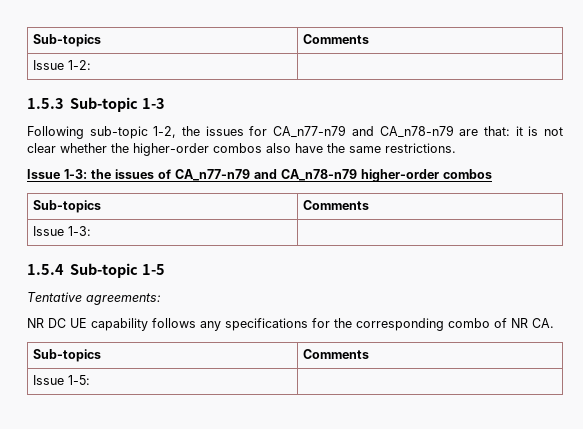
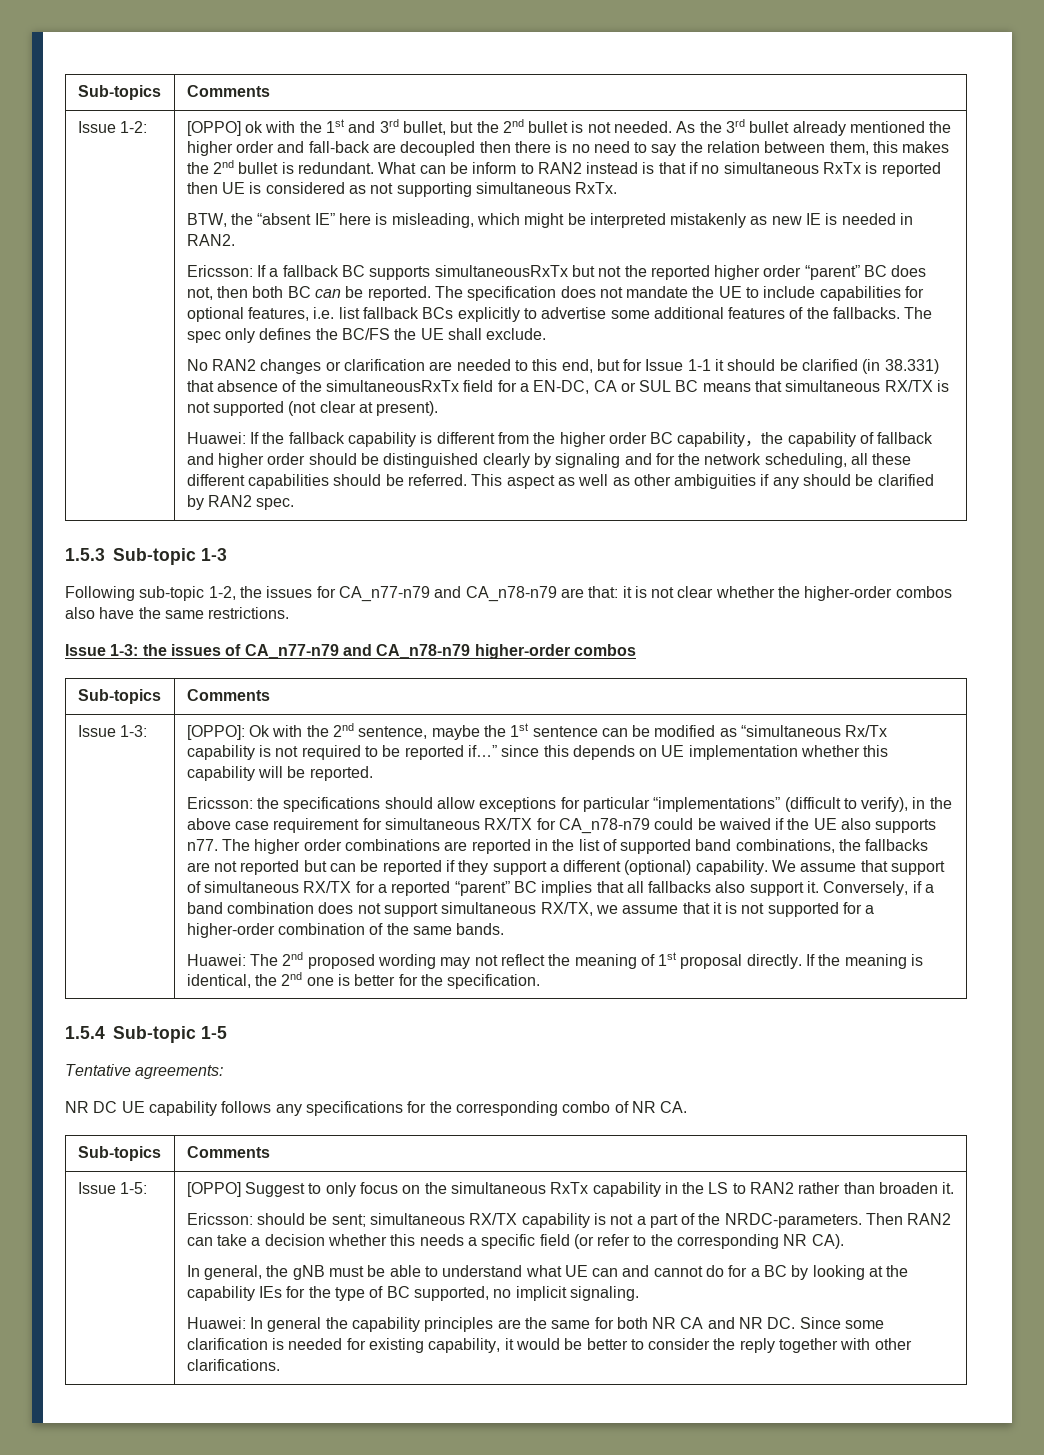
(91, 65) none -> [186,119,952,136] [186,141,950,156] [186,160,941,177] [186,182,618,197] [186,213,914,228] [186,234,235,246] [186,265,927,280] [186,286,925,301] [186,307,933,322] [186,328,547,343] [186,359,939,374] [186,380,950,394] [186,401,439,416] [186,432,934,447] [186,453,912,468] [186,474,934,489] [186,495,295,510] [OPPO] ok with the 1st and 3rd bullet, but the 2nd bullet is not needed. As the 3rd bullet already mentioned the higher order and fall-back are decoupled then there is no need to say the relation between them, this makes the 2nd bullet is redundant. What can be inform to RAN2 instead is that if no simultaneous RxTx is reported then UE is considered as not supporting simultaneous RxTx. // BTW, the “absent IE” here is misleading, which might be interpreted mistakenly as new IE is needed in RAN2. // Ericsson: If a fallback BC supports simultaneousRxTx but not the reported higher order “parent” BC does not, then both BC can be reported. The specification does not mandate the UE to include capabilities for optional features, i.e. list fallback BCs explicitly to advertise some additional features of the fallbacks. The spec only defines the BC/FS the UE shall exclude. // No RAN2 changes or clarification are needed to this end, but for Issue 1-1 it should be clarified (in 38.331) that absence of the simultaneousRxTx field for a EN-DC, CA or SUL BC means that simultaneous RX/TX is not supported (not clear at present). // Huawei: If the fallback capability is different from the higher order BC capability，the capability of fallback and higher order should be distinguished clearly by signaling and for the network scheduling, all these different capabilities should be referred. This aspect as well as other ambiguities if any should be clarified by RAN2 spec.
(91, 231) none -> [186,723,888,740] [186,745,889,760] [186,766,373,781] [186,797,952,812] [186,818,937,834] [186,839,929,854] [186,860,946,875] [186,881,935,896] [186,902,875,917] [186,923,505,938] [186,952,924,969] [186,972,541,989] [OPPO]: Ok with the 2nd sentence, maybe the 1st sentence can be modified as “simultaneous Rx/Tx capability is not required to be reported if…” since this depends on UE implementation whether this capability will be reported. // Ericsson: the specifications should allow exceptions for particular “implementations” (difficult to verify), in the above case requirement for simultaneous RX/TX for CA_n78-n79 could be waived if the UE also supports n77. The higher order combinations are reported in the list of supported band combinations, the fallbacks are not reported but can be reported if they support a different (optional) capability. We assume that support of simultaneous RX/TX for a reported “parent” BC implies that all fallbacks also support it. Conversely, if a band combination does not support simultaneous RX/TX, we assume that it is not supported for a higher-order combination of the same bands. // Huawei: The 2nd proposed wording may not reflect the meaning of 1st proposal directly. If the meaning is identical, the 2nd one is better for the specification.
(90, 380) none -> [186,1182,955,1197] [186,1213,952,1228] [186,1234,844,1249] [186,1265,909,1280] [186,1286,639,1301] [186,1317,885,1332] [186,1338,912,1353] [186,1359,280,1371] [OPPO] Suggest to only focus on the simultaneous RxTx capability in the LS to RAN2 rather than broaden it. // Ericsson: should be sent; simultaneous RX/TX capability is not a part of the NRDC-parameters. Then RAN2 can take a decision whether this needs a specific field (or refer to the corresponding NR CA). // In general, the gNB must be able to understand what UE can and cannot do for a BC by looking at the capability IEs for the type of BC supported, no implicit signaling. // Huawei: In general the capability principles are the same for both NR CA and NR DC. Since some clarification is needed for existing capability, it would be better to consider the reply together with other clarifications.

